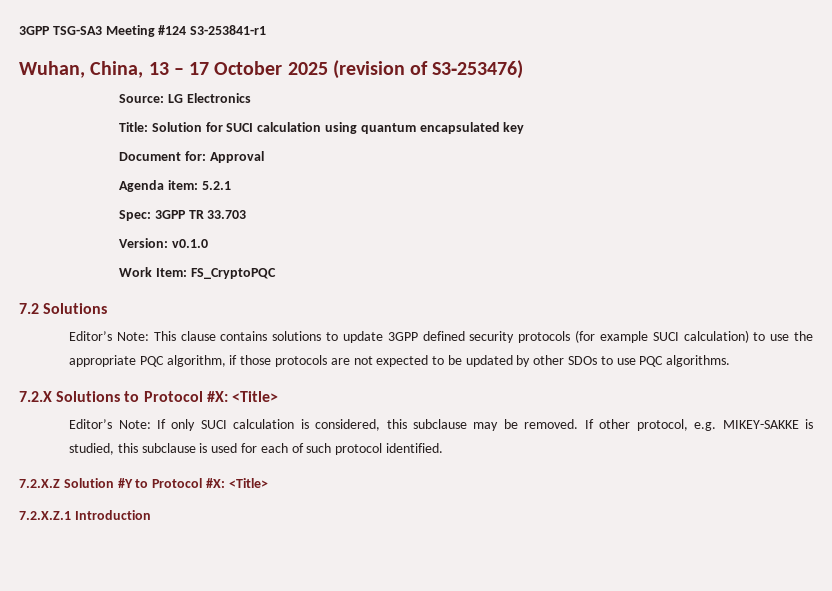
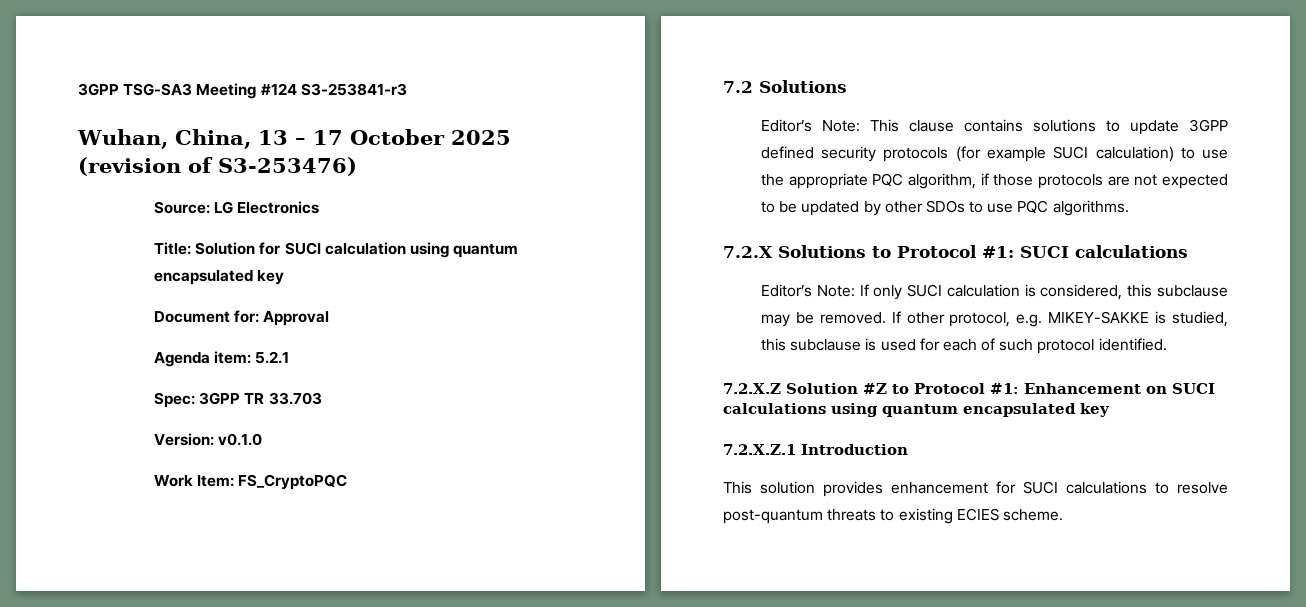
[190,25,267,35] S3-253841-r1 -> [300,83,407,96] S3-253841-r3
[206,391,278,402] #X: <Title> -> [982,245,1188,258] #1: SUCI calculations
[117,478,268,488] [19,510,151,520] #Y to Protocol #X: <Title> // 7.2.X.Z.1 Introduction -> [863,383,1215,394] [723,403,1110,417] [723,444,908,455] [723,481,1228,497] [723,508,1063,524] #Z to Protocol #1: Enhancement on SUCI calculations using quantum encapsulated key // 7.2.X.Z.1 Introduction // This solution provides enhancement for SUCI calculations to resolve post-quantum threats to existing ECIES scheme.

